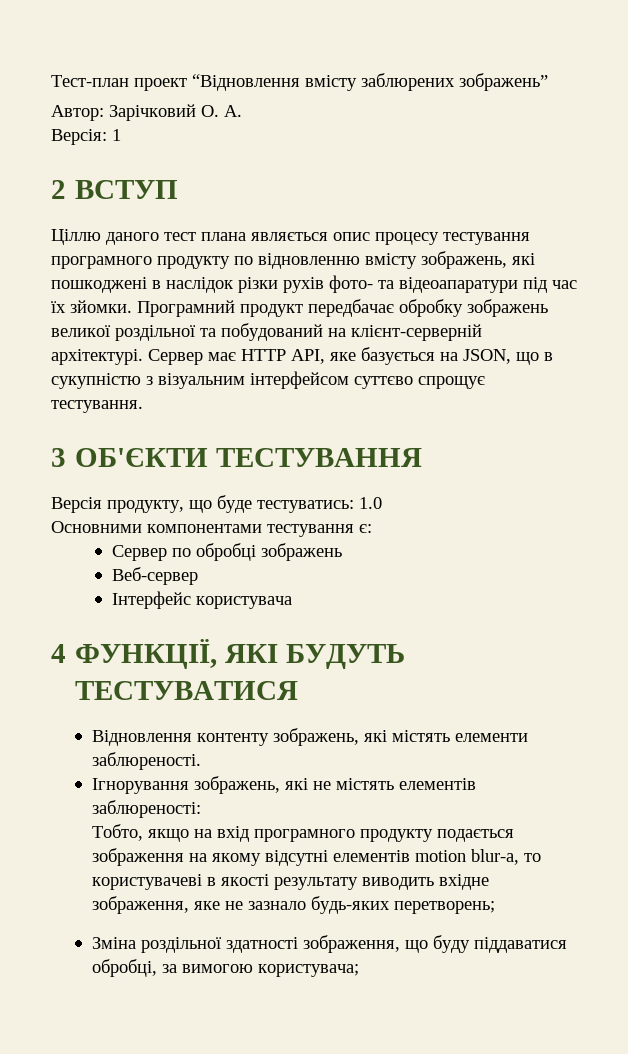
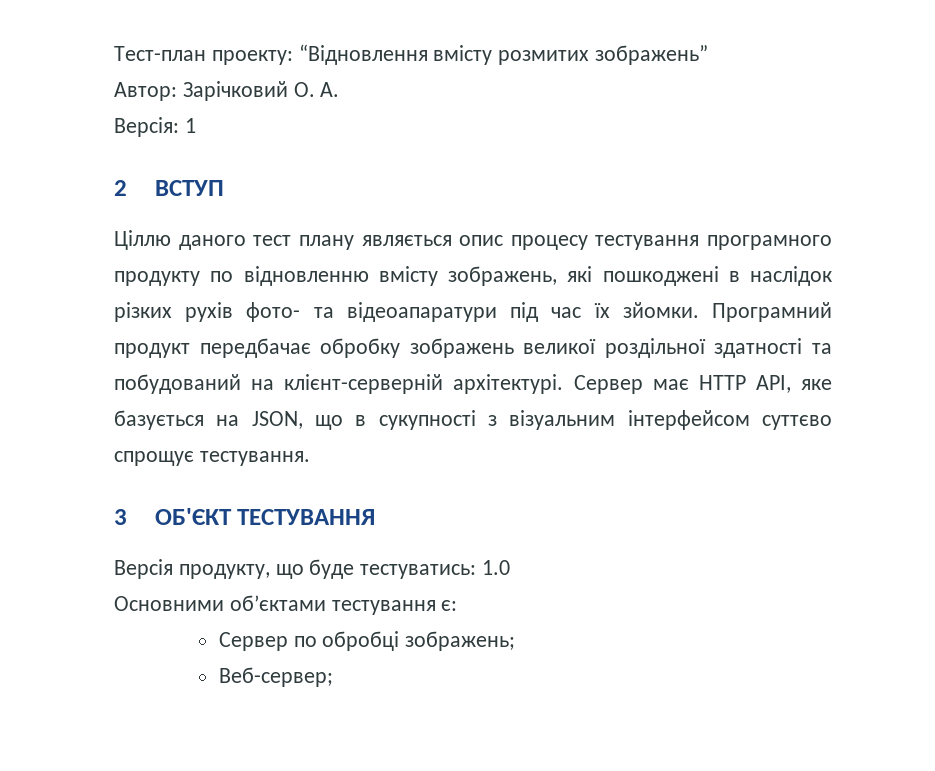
[134,78,187,91] проект -> [211,50,293,65] проекту:
[361,73,455,91] заблюрених -> [498,50,590,65] розмитих
[201,232,246,241] плана -> [298,235,354,250] плану
[238,277,278,293] різки -> [114,302,172,322] різких
(196, 333) none -> [714,338,803,358] здатності
[51,373,141,389] сукупністю -> [378,410,476,430] сукупності
[75,448,209,467] ОБ'ЄКТИ -> [154,508,232,525] ОБ'ЄКТ
[147,524,262,533] компонентами -> [229,595,326,611] об’єктами
[261,543,343,561] [112,567,199,585] [112,591,293,609] [51,639,405,669] [75,681,299,700] [91,728,528,746] [91,752,201,770] [91,776,476,794] [91,800,201,818] [91,824,514,842] [91,848,541,866] [91,874,489,890] [91,896,495,914] [91,935,567,953] [91,959,359,977] зображень // Веб-сервер // Інтерфейс користувача // 4 ФУНКЦІЇ, ЯКІ БУДУТЬ ТЕСТУВАТИСЯ // Відновлення контенту зображень, які містять елементи заблюреності. // Ігнорування зображень, які не містять елементів заблюреності: // Тобто, якщо на вхід програмного продукту подається зображення на якому відсутні елементів motion blur-a, то користувачеві в якості результату виводить вхідне зображення, яке не зазнало будь-яких перетворень; // Зміна роздільної здатності зображення, що буду піддаватися обробці, за вимогою користувача; -> [405,631,516,651] [218,667,333,687] зображень; // Веб-сервер;

